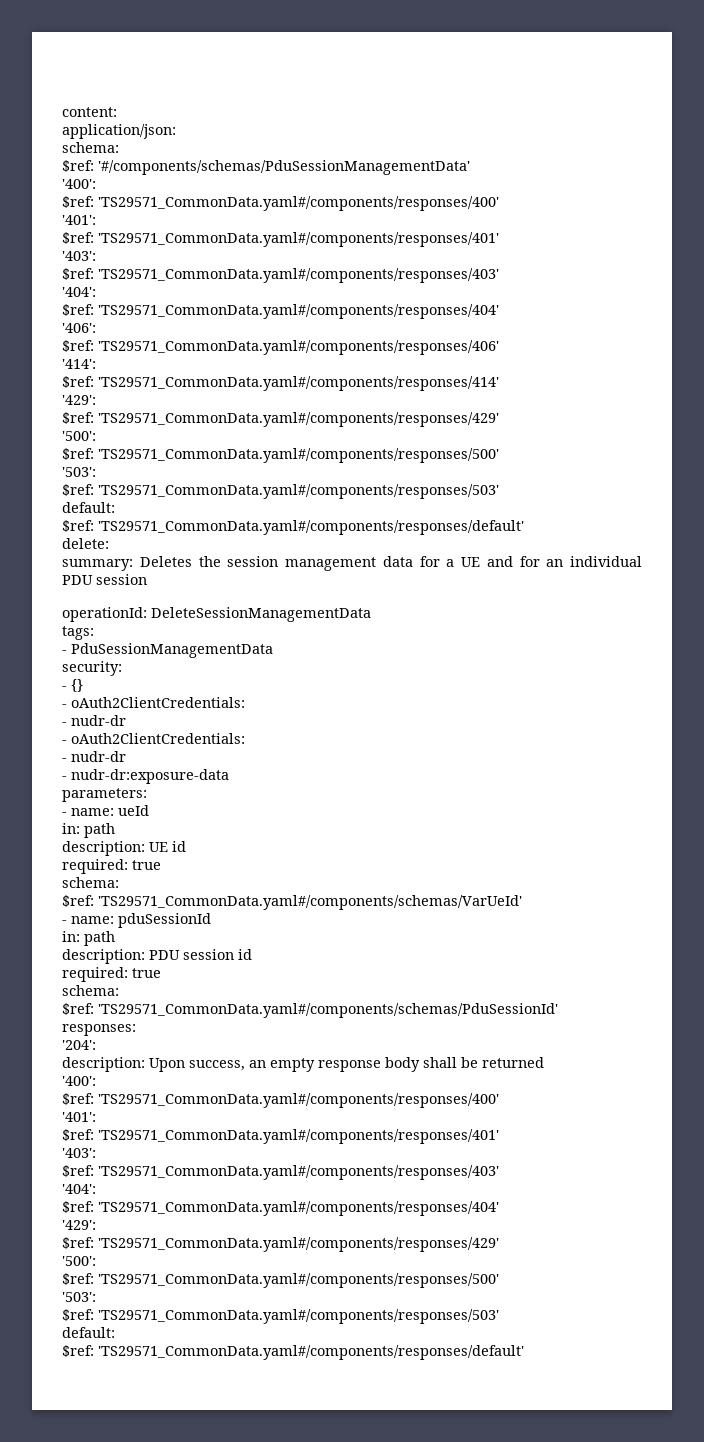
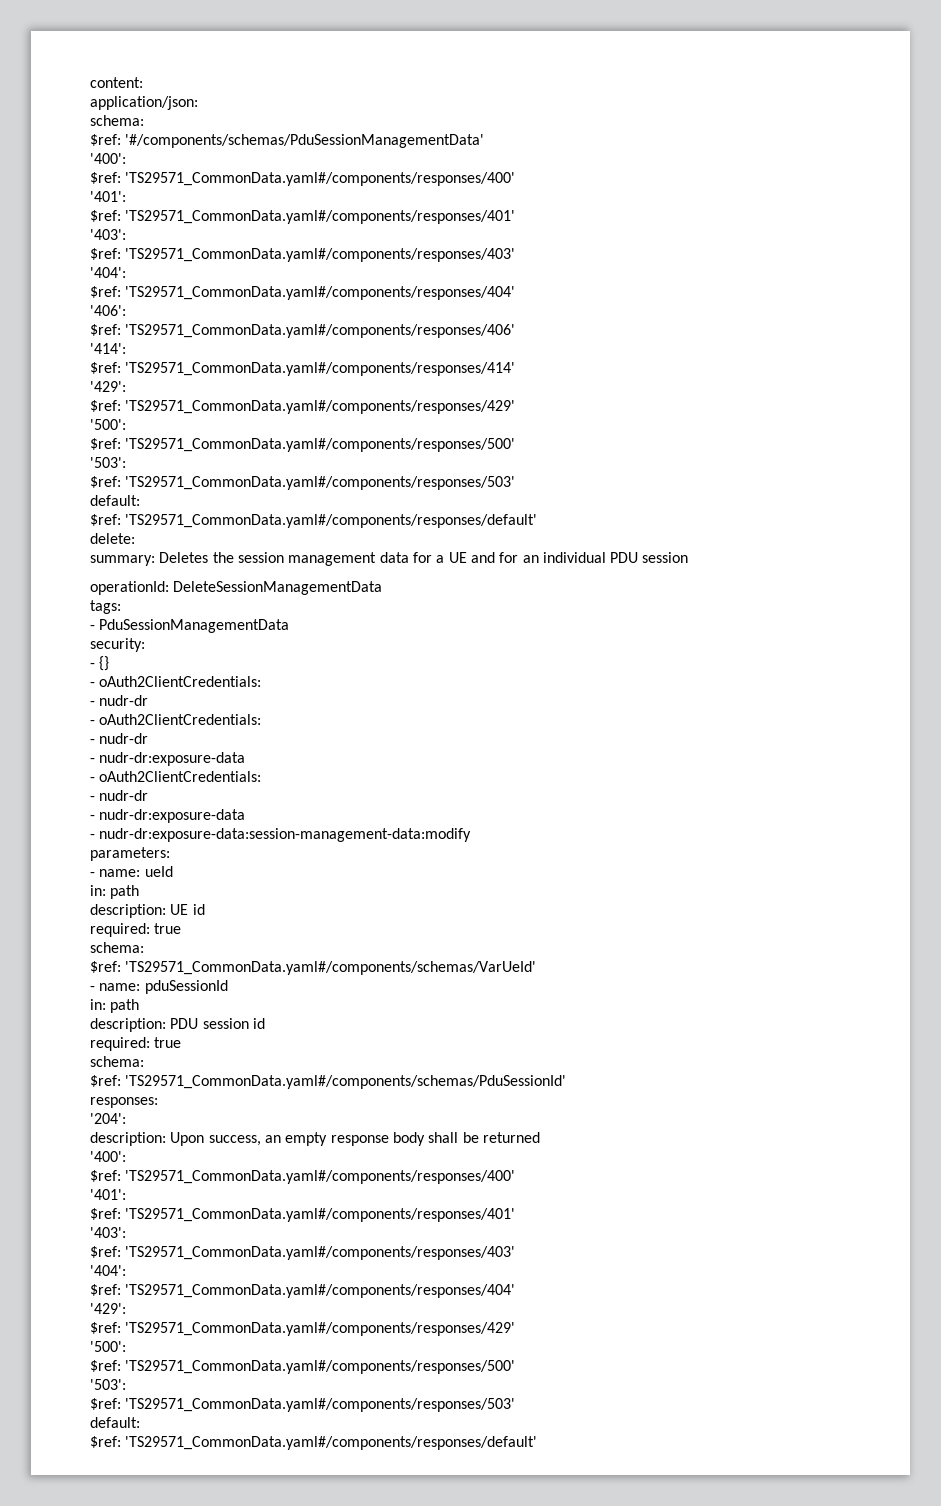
(229, 776) none -> [90,771,262,782] [90,790,149,801] [90,809,246,823] [90,828,472,842] // - oAuth2ClientCredentials: // - nudr-dr // - nudr-dr:exposure-data // - nudr-dr:exposure-data:session-management-data:modify

